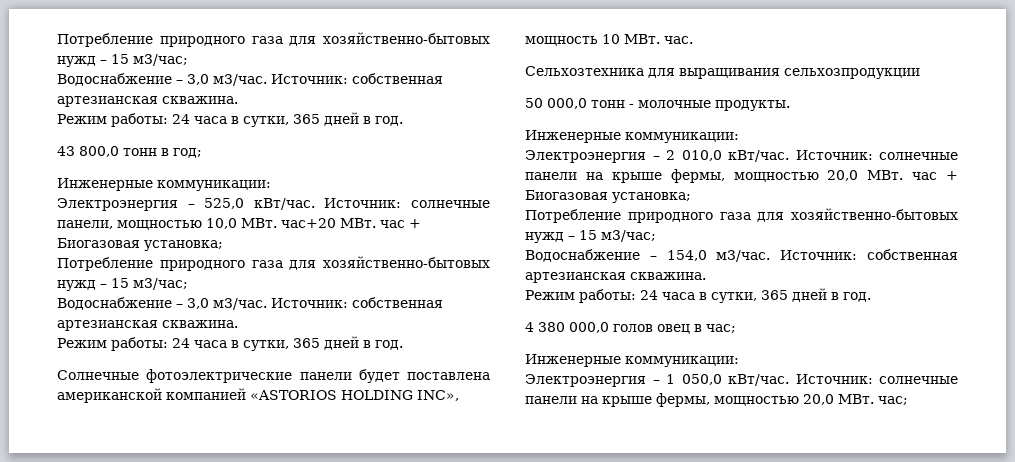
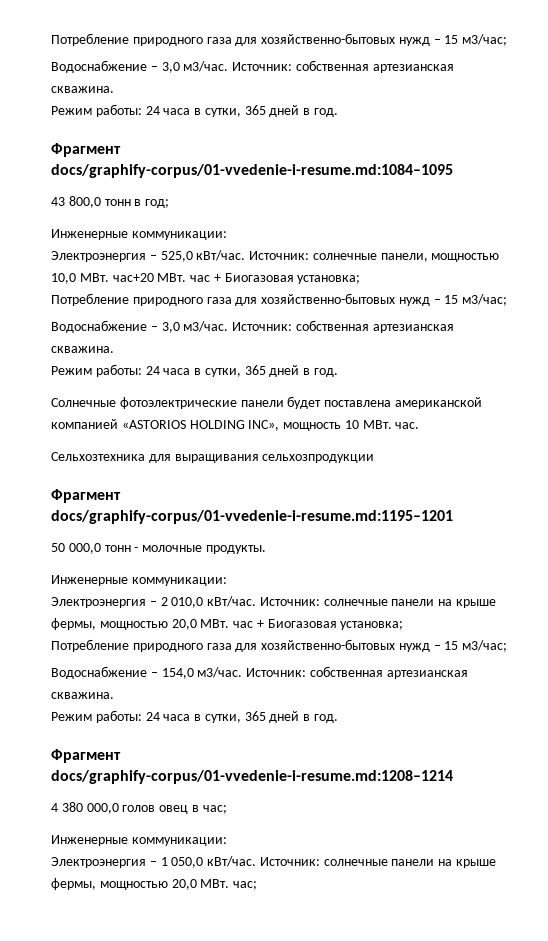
(403, 121) none -> [51,143,121,157] [51,164,453,178] // Фрагмент docs/graphify-corpus/01-vvedenie-i-resume.md:1084–1095
(920, 73) none -> [51,489,121,503] [51,510,453,524] // Фрагмент docs/graphify-corpus/01-vvedenie-i-resume.md:1195–1201
(871, 297) none -> [51,749,121,763] [51,770,453,784] // Фрагмент docs/graphify-corpus/01-vvedenie-i-resume.md:1208–1214

